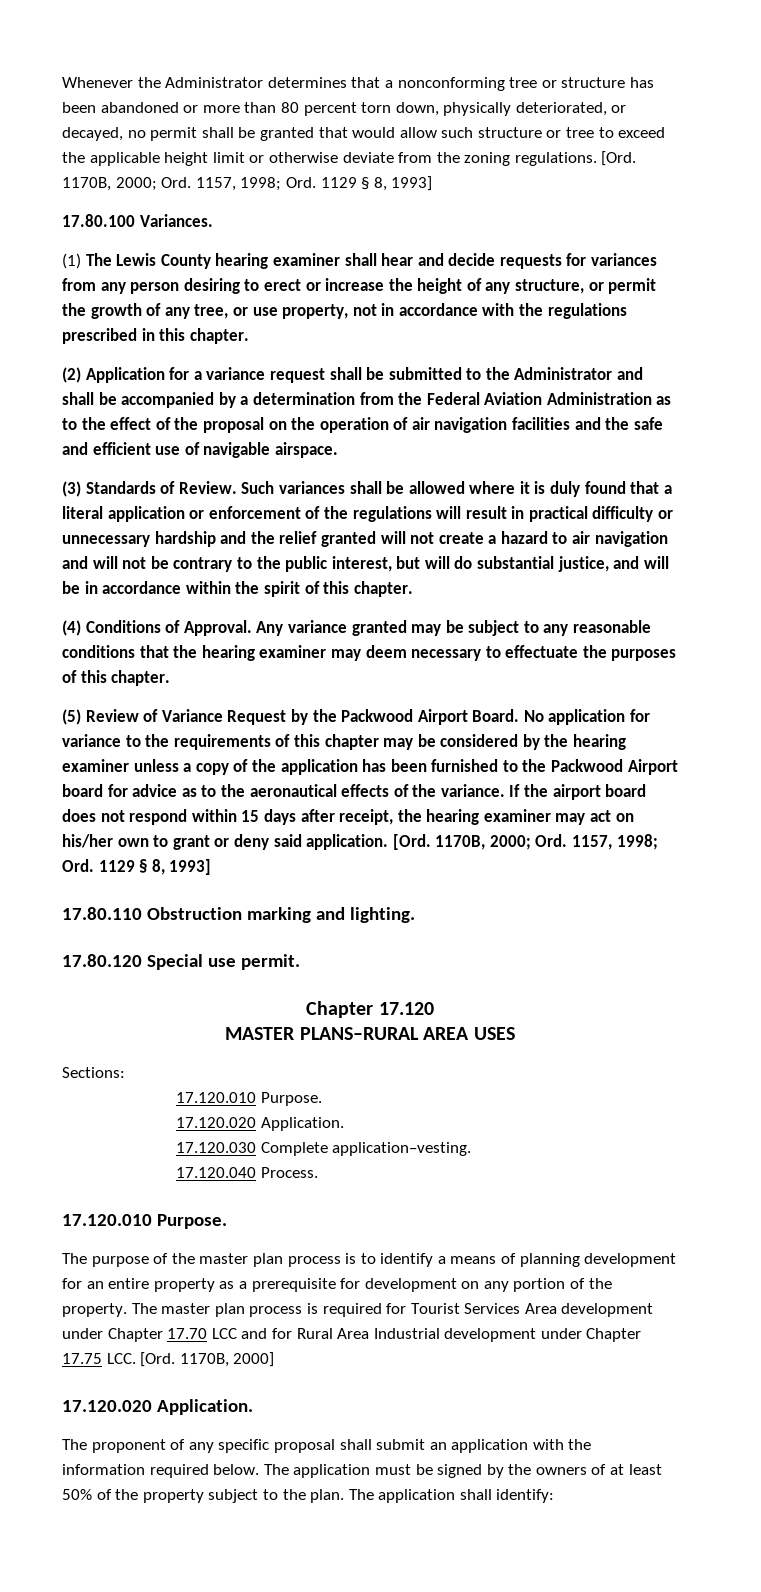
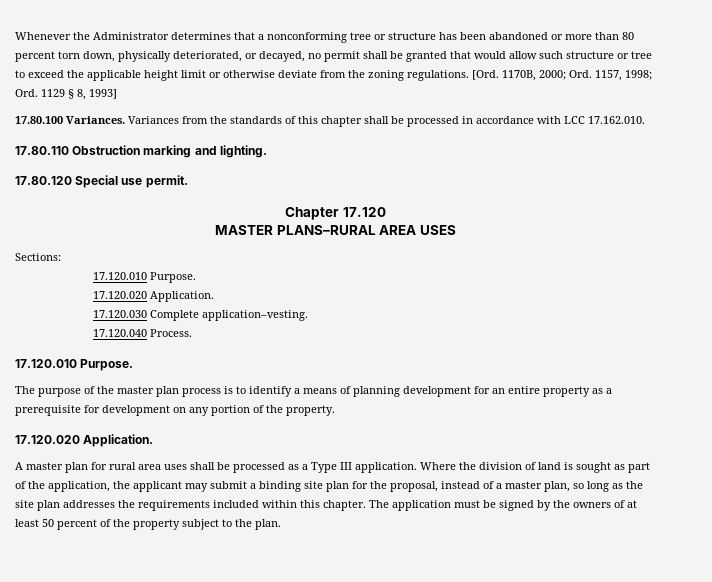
[62,253,658,269] [62,278,657,294] [62,303,627,319] [62,328,249,344] [62,367,644,383] [62,392,672,408] [62,417,663,433] [62,442,338,458] [62,481,672,497] [62,506,674,522] [62,531,668,547] [62,556,669,572] [62,581,413,597] [62,620,652,636] [62,645,677,661] [62,670,171,686] [62,709,651,725] [62,734,627,750] [62,759,678,775] [62,784,647,800] [62,809,634,825] [62,834,658,850] [62,859,212,875] // (1) The Lewis County hearing examiner shall hear and decide requests for variances from any person desiring to erect or increase the height of any structure, or permit the growth of any tree, or use property, not in accordance with the regulations prescribed in this chapter. // (2) Application for a variance request shall be submitted to the Administrator and shall be accompanied by a determination from the Federal Aviation Administration as to the effect of the proposal on the operation of air navigation facilities and the safe and efficient use of navigable airspace. // (3) Standards of Review. Such variances shall be allowed where it is duly found that a literal application or enforcement of the regulations will result in practical difficulty or unnecessary hardship and the relief granted will not create a hazard to air navigation and will not be contrary to the public interest, but will do substantial justice, and will be in accordance within the spirit of this chapter. // (4) Conditions of Approval. Any variance granted may be subject to any reasonable conditions that the hearing examiner may deem necessary to effectuate the purposes of this chapter. // (5) Review of Variance Request by the Packwood Airport Board. No application for variance to the requirements of this chapter may be considered by the hearing examiner unless a copy of the application has been furnished to the Packwood Airport board for advice as to the aeronautical effects of the variance. If the airport board does not respond within 15 days after receipt, the hearing examiner may act on his/her own to grant or deny said application. [Ord. 1170B, 2000; Ord. 1157, 1998; Ord. 1129 § 8, 1993] -> [128,116,645,127] Variances from the standards of this chapter shall be processed in accordance with LCC 17.162.010.
[131,1303,654,1317] [62,1328,642,1342] [62,1352,275,1367] [62,1399,253,1415] [62,1439,592,1453] [62,1464,260,1478] The master plan process is required for Tourist Services Area development under Chapter 17.70 LCC and for Rural Area Industrial development under Chapter 17.75 LCC. [Ord. 1170B, 2000] // 17.120.020 Application. // The proponent of any specific proposal shall submit an application with the information required below. -> [15,434,154,447] [15,462,650,473] [15,481,643,492] [15,500,366,511] // 17.120.020 Application. // A master plan for rural area uses shall be processed as a Type III application. Where the division of land is sought as part of the application, the applicant may submit a binding site plan for the proposal, instead of a master plan, so long as the site plan addresses the requirements included within this chapter.
[62,1489,92,1500] 50% -> [42,519,97,530] 50 percent
[348,1489,555,1503] The application shall identify: -> (281, 524) none

